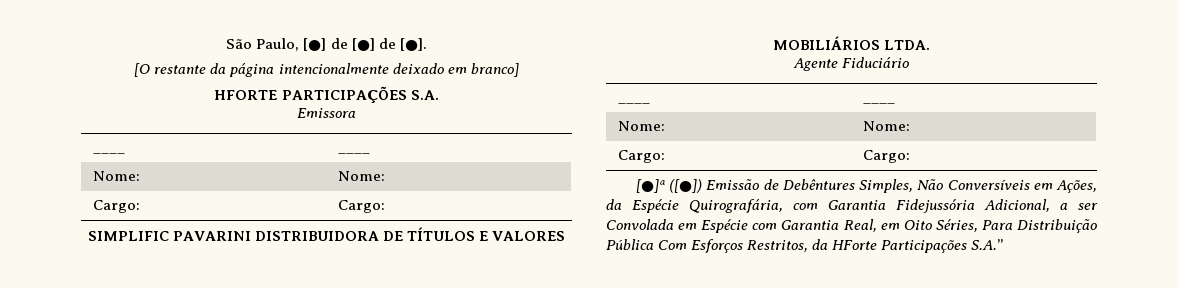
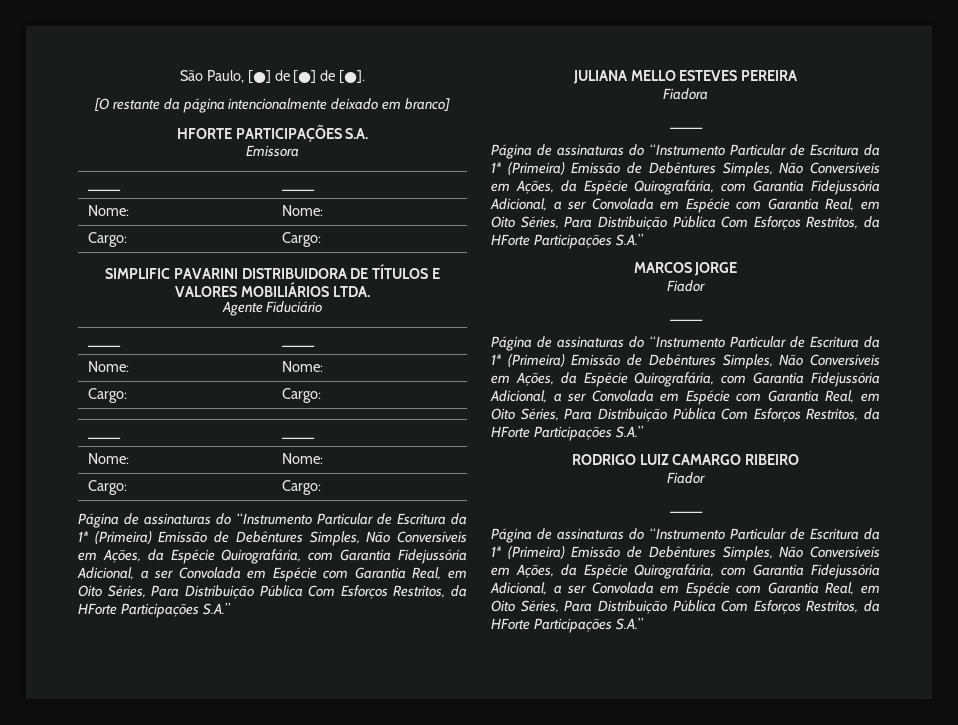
[636,179,703,193] // [●]ª ([●]) -> [88,437,122,439] [282,437,316,439] [88,453,130,464] [282,453,324,464] [88,480,128,495] [282,480,322,495] [78,513,467,528] [78,531,152,544] // ____ | ____ // Nome: | Nome: // Cargo: | Cargo: // Página de assinaturas do “Instrumento Particular de Escritura da 1ª (Primeira)
(1004, 244) none -> [572,70,799,84] [663,88,708,100] [669,127,703,129] [491,144,880,159] [491,162,880,177] [491,180,880,195] [490,198,880,213] [491,216,880,230] [491,234,644,249] [633,262,738,276] [667,280,705,292] [669,319,703,321] [491,336,880,351] [491,354,880,369] [491,372,880,387] [490,390,880,405] [491,408,880,422] [491,426,644,441] [571,454,800,465] [667,472,705,484] [669,511,703,513] [491,528,880,543] [491,546,880,561] [491,564,880,579] [490,582,880,597] [491,600,880,614] [491,618,644,633] // JULIANA MELLO ESTEVES PEREIRA // Fiadora // ____ // Página de assinaturas do “Instrumento Particular de Escritura da 1ª (Primeira) Emissão de Debêntures Simples, Não Conversíveis em Ações, da Espécie Quirografária, com Garantia Fidejussória Adicional, a ser Convolada em Espécie com Garantia Real, em Oito Séries, Para Distribuição Pública Com Esforços Restritos, da HForte Participações S.A.” // MARCOS JORGE // Fiador // ____ // Página de assinaturas do “Instrumento Particular de Escritura da 1ª (Primeira) Emissão de Debêntures Simples, Não Conversíveis em Ações, da Espécie Quirografária, com Garantia Fidejussória Adicional, a ser Convolada em Espécie com Garantia Real, em Oito Séries, Para Distribuição Pública Com Esforços Restritos, da HForte Participações S.A.” // RODRIGO LUIZ CAMARGO RIBEIRO // Fiador // ____ // Página de assinaturas do “Instrumento Particular de Escritura da 1ª (Primeira) Emissão de Debêntures Simples, Não Conversíveis em Ações, da Espécie Quirografária, com Garantia Fidejussória Adicional, a ser Convolada em Espécie com Garantia Real, em Oito Séries, Para Distribuição Pública Com Esforços Restritos, da HForte Participações S.A.”

